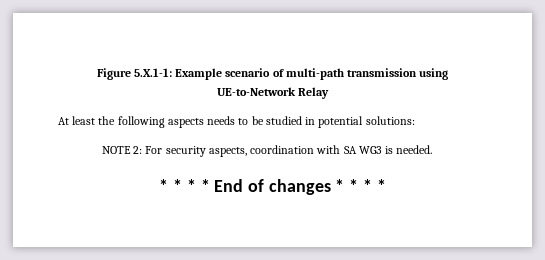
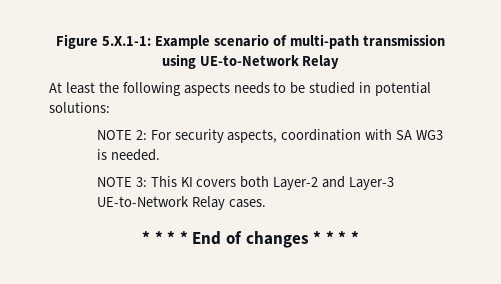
(433, 149) none -> [96,176,395,190] [96,196,266,210] // NOTE 3: This KI covers both Layer-2 and Layer-3 UE-to-Network Relay cases.

